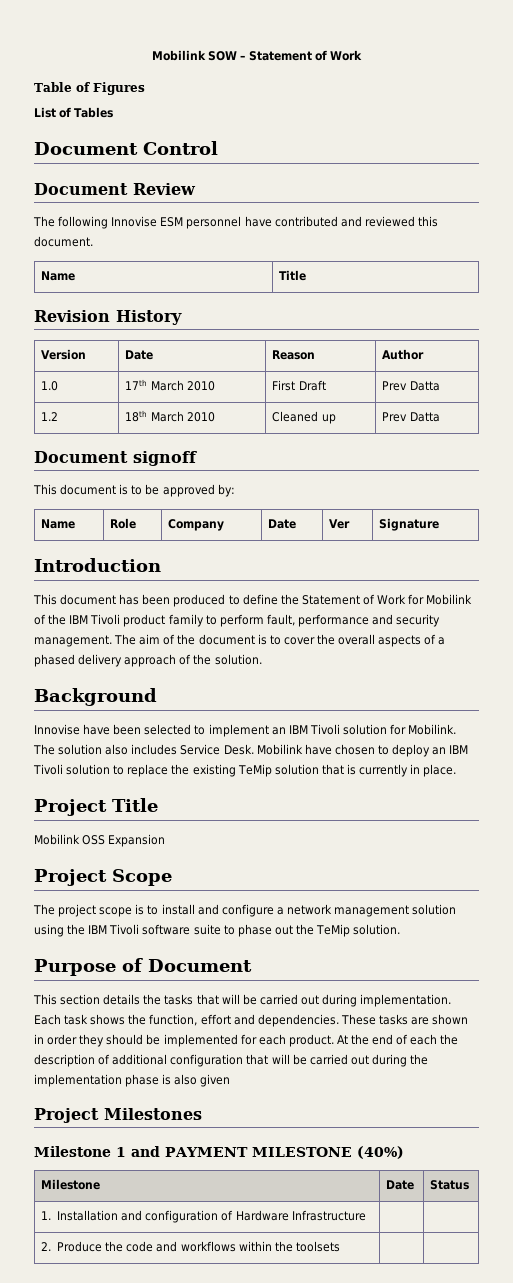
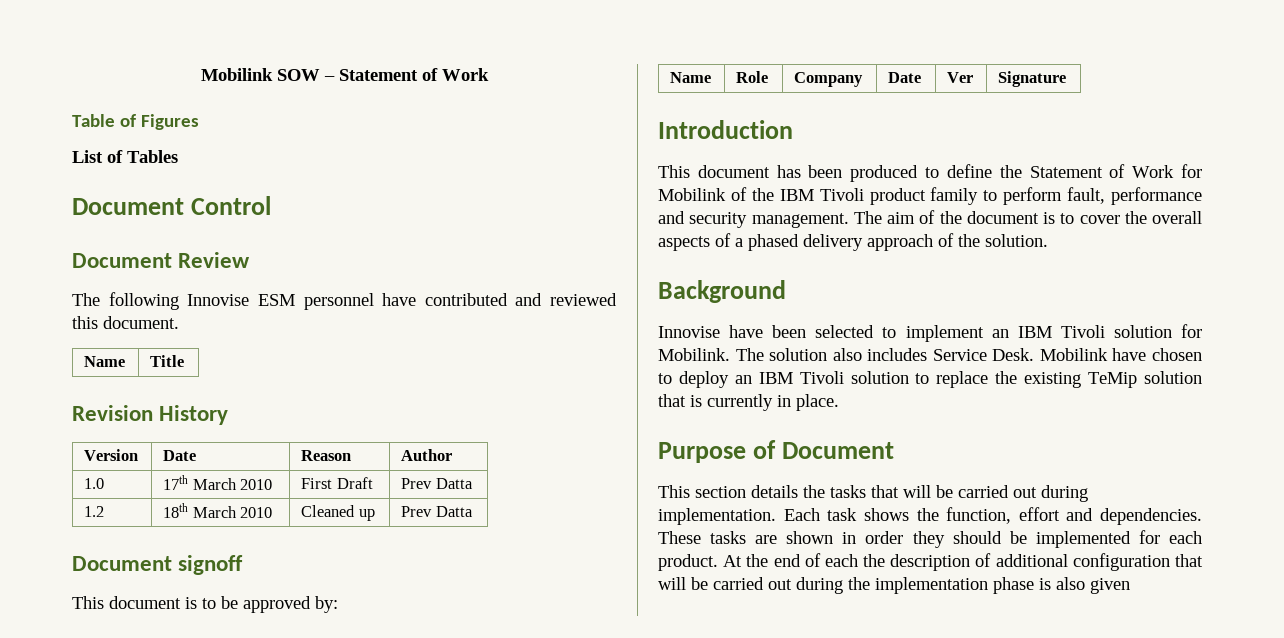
[34,798,158,816] [34,834,166,847] [34,869,172,886] [33,904,457,917] [34,924,401,937] // Project Title // Mobilink OSS Expansion // Project Scope // The project scope is to install and configure a network management solution using the IBM Tivoli software suite to phase out the TeMip solution. -> (839, 402) none
[34,1108,202,1123] [34,1146,404,1159] [41,1179,101,1190] [386,1180,415,1190] [430,1180,470,1190] [41,1210,366,1223] [41,1241,340,1252] // Project Milestones // Milestone 1 and PAYMENT MILESTONE (40%) // Milestone | Date | Status // 1. Installation and configuration of Hardware Infrastructure | | // 2. Produce the code and workflows within the toolsets | | -> (1130, 586) none

